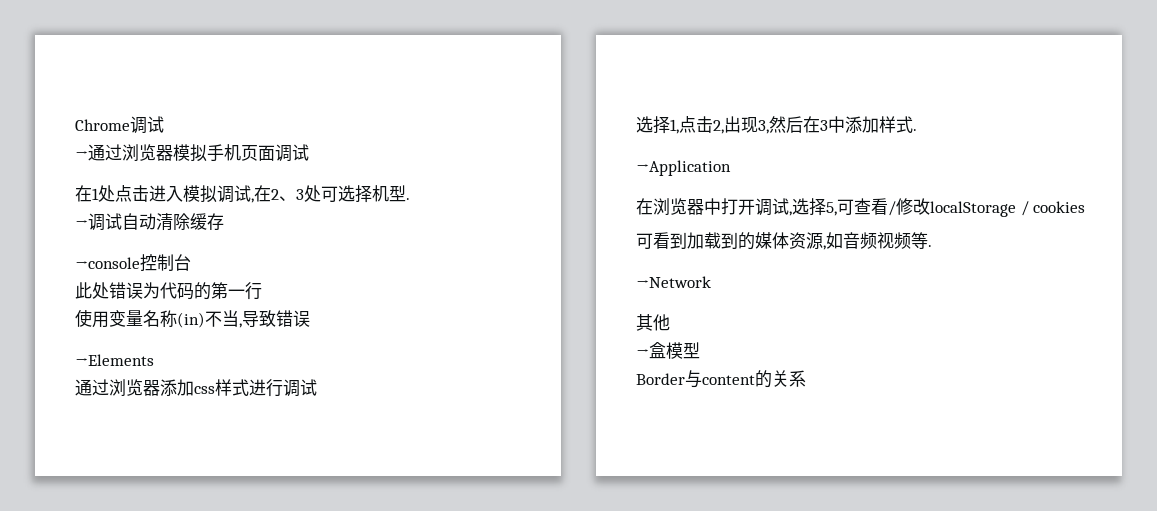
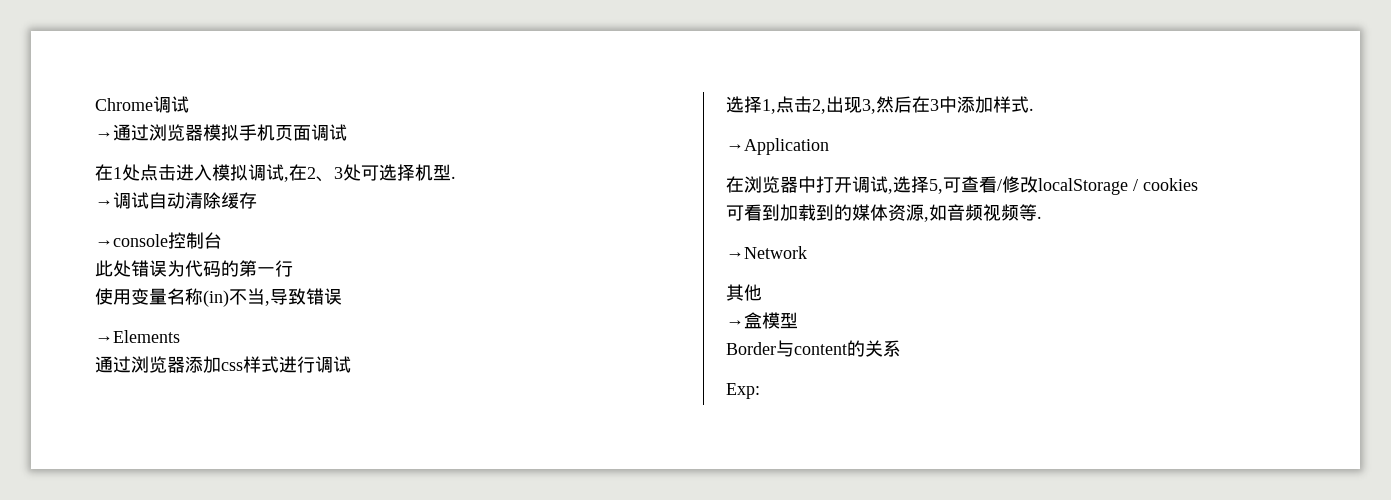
(806, 378) none -> [726,383,760,399] // Exp:

